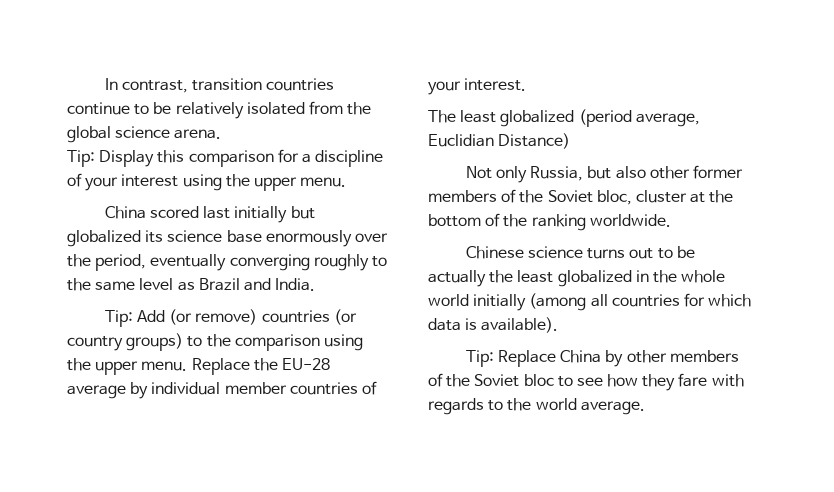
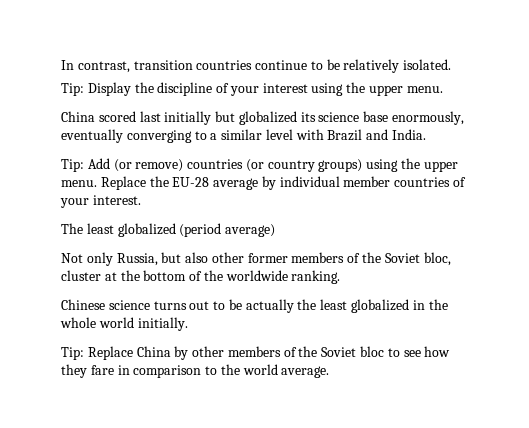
[246,101,372,115] [67,126,222,143] [67,149,311,167] isolated from the global science arena. // Tip: Display this comparison for a -> [403,59,452,70] [61,82,154,96] isolated. // Tip: Display the
[265,230,388,247] [67,254,387,271] [67,278,195,291] enormously over the period, eventually converging roughly to the same level as -> [392,111,465,125] [61,129,324,143] enormously, eventually converging to a similar level with
[187,334,320,351] to the comparison -> (363, 165) none
[635,113,700,127] [428,133,571,149] average, Euclidian Distance) -> [225,224,276,237] average)
[531,214,671,231] ranking worldwide. -> [225,270,341,284] worldwide ranking.
[473,293,752,311] [428,317,559,333] initially (among all countries for which data is available). -> [137,317,188,331] initially.
[711,374,744,387] [428,398,484,415] with regards -> [117,365,202,378] in comparison

